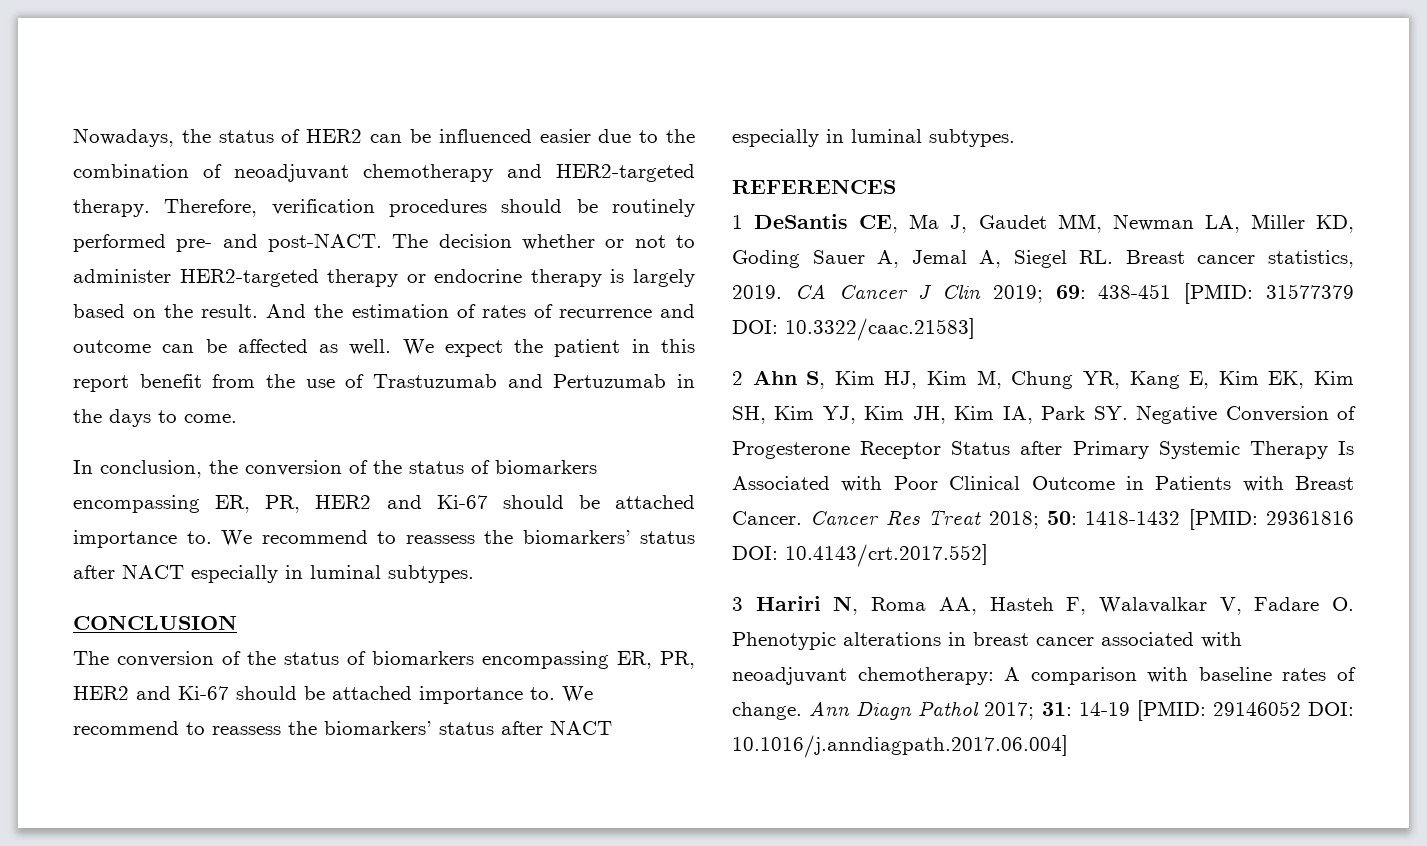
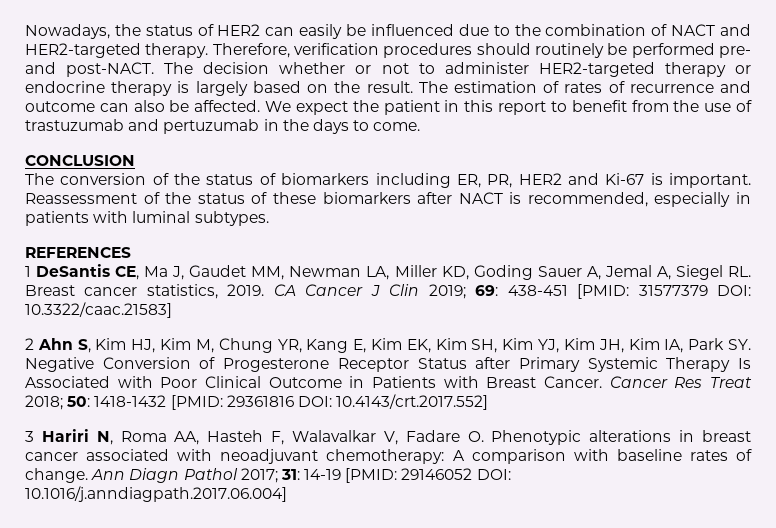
(403, 138) none -> [299,24,343,39] easily
[539,129,591,143] easier -> (454, 30) none
[234,164,493,182] neoadjuvant chemotherapy -> [671,24,716,36] NACT
[576,199,695,217] be routinely -> [535,43,628,58] routinely be
[266,304,344,318] And the -> [418,81,448,93] The
[205,339,392,355] be affected as well. -> [133,100,261,112] also be affected.
(129, 383) none -> [550,101,567,112] to
[373,374,667,388] Trastuzumab and Pertuzumab -> [25,119,260,134] trastuzumab and pertuzumab
[73,460,597,478] [73,495,695,513] [73,530,695,548] [73,564,474,583] // In conclusion, the conversion of the status of biomarkers encompassing ER, PR, HER2 and Ki-67 should be attached importance to. We recommend to reassess the biomarkers’ status after NACT especially in luminal subtypes. -> (421, 126) none
[482,651,695,669] [73,686,593,704] [73,720,612,735] [732,129,844,147] encompassing ER, PR, HER2 and Ki-67 should be attached importance to. We recommend to reassess the biomarkers’ status after NACT especially in -> [375,173,751,188] [25,192,751,207] [25,211,129,226] including ER, PR, HER2 and Ki-67 is important. Reassessment of the status of these biomarkers after NACT is recommended, especially in patients with

